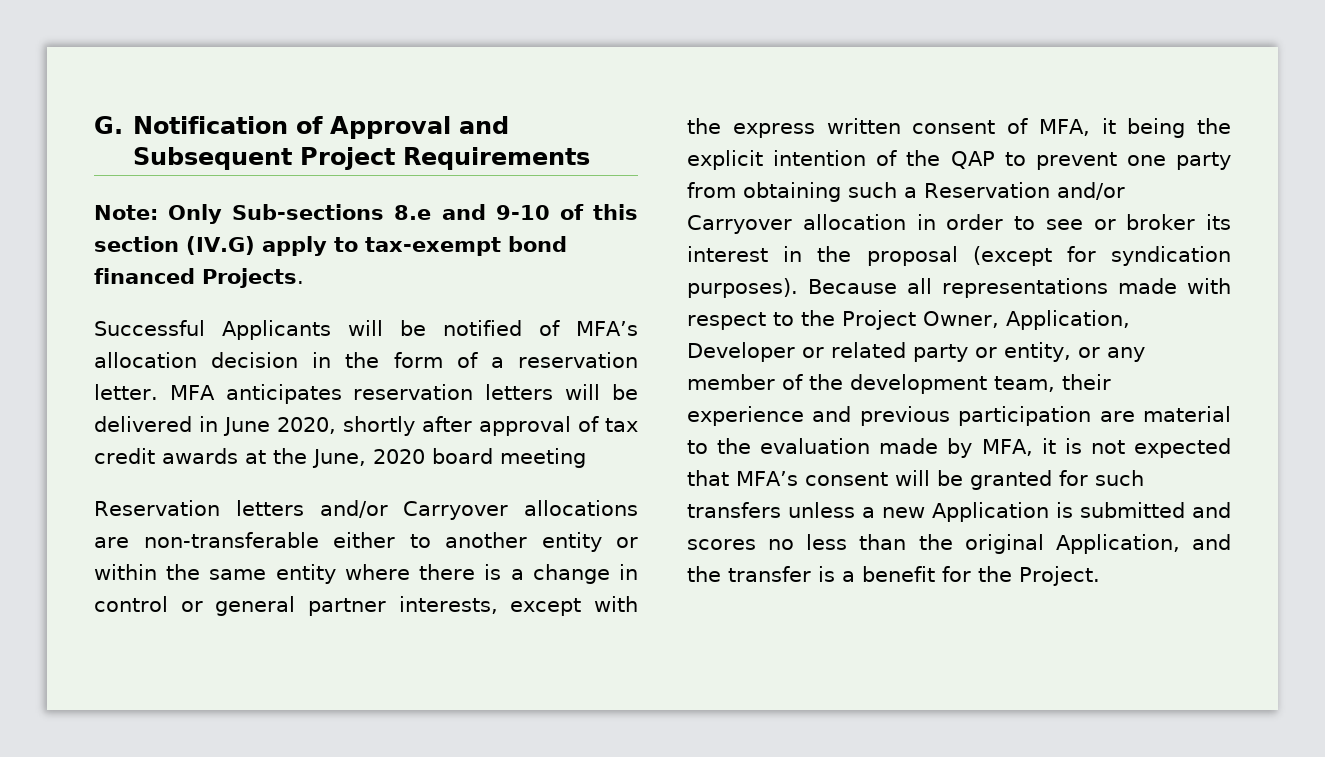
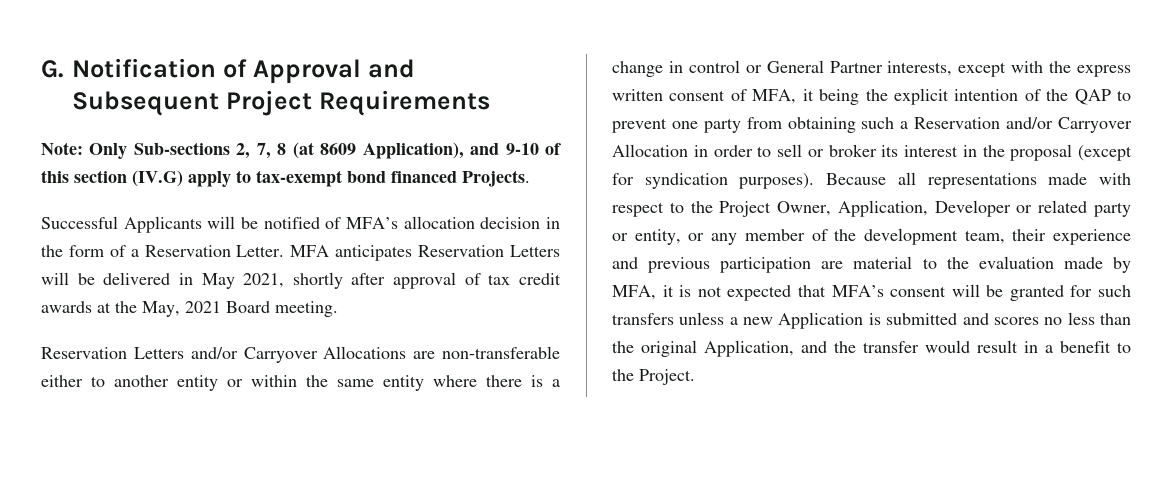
[394,205,432,220] 8.e -> [236,142,464,159] 2, 7, 8 (at 8609 Application),
[518,352,639,368] [94,384,554,404] reservation letter. MFA anticipates reservation letters -> [144,245,560,261] Reservation Letter. MFA anticipates Reservation Letters
[223,417,336,436] June 2020, -> [201,273,285,289] May 2021,
[312,448,586,468] [94,500,638,520] June, 2020 board meeting // Reservation letters and/or Carryover allocations -> [142,301,338,317] [41,346,407,363] May, 2021 Board meeting. // Reservation Letters and/or Carryover Allocations
[215,596,386,616] general partner -> [766,60,883,73] General Partner
[802,214,906,230] allocation -> [612,144,688,157] Allocation
[1045,219,1083,230] see -> [777,144,802,157] sell
[818,566,835,582] is -> [925,340,1038,353] would result in
[942,566,971,582] for -> [1117,342,1131,353] to

